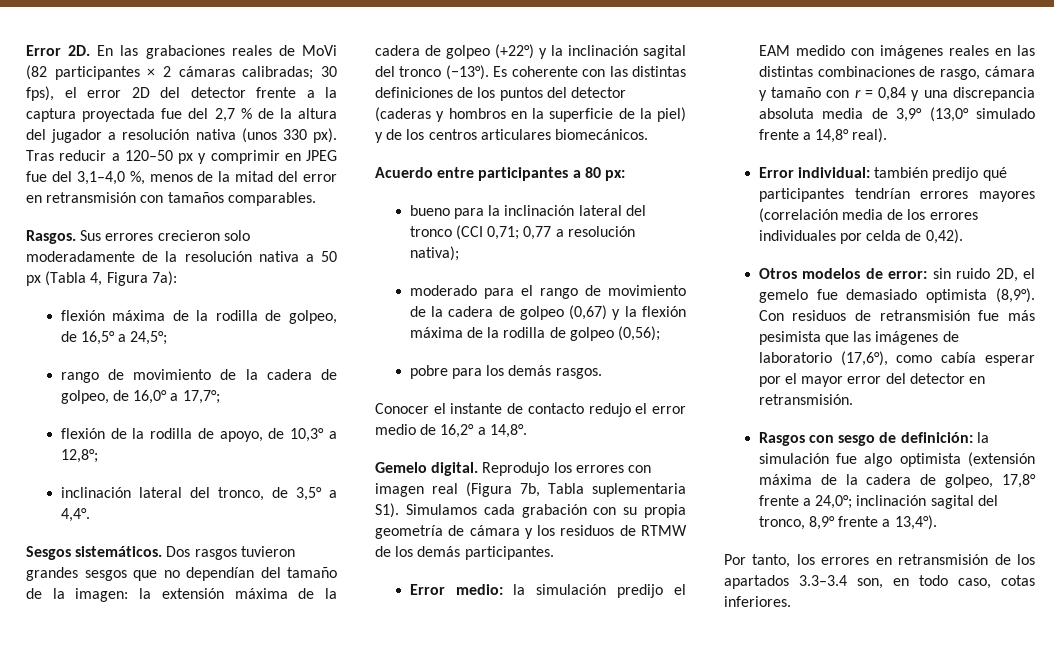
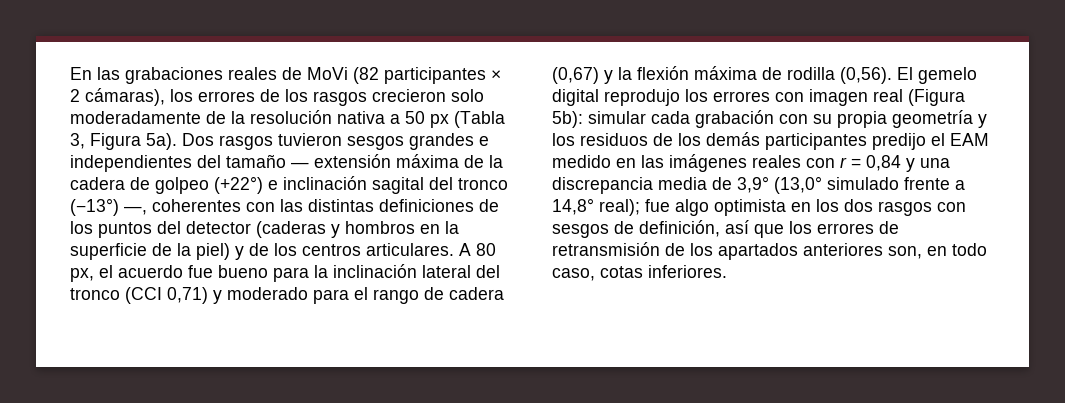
[26,45,91,56] Error 2D. -> (70, 73) none
[178,66,337,80] [26,86,337,101] [26,108,337,122] [26,128,337,143] [26,150,337,164] [26,171,337,185] [26,192,316,206] [26,230,154,244] cámaras calibradas; 30 fps), el error 2D del detector frente a la captura proyectada fue del 2,7 % de la altura del jugador a resolución nativa (unos 330 px). Tras reducir a 120–50 px y comprimir en JPEG fue del 3,1–4,0 %, menos de la mitad del error en retransmisión con tamaños comparables. // Rasgos. Sus errores -> [85,88,367,106] cámaras), los errores de los rasgos
[90,271,177,286] [60,310,337,324] [60,331,168,345] [60,369,337,383] [60,390,220,404] [60,428,337,442] [60,449,98,463] [60,487,337,501] [60,508,90,522] [26,546,295,560] [26,567,337,581] [26,588,152,602] 4, Figura 7a): // flexión máxima de la rodilla de golpeo, de 16,5° a 24,5°; // rango de movimiento de la cadera de golpeo, de 16,0° a 17,7°; // flexión de la rodilla de apoyo, de 10,3° a 12,8°; // inclinación lateral del tronco, de 3,5° a 4,4°. // Sesgos sistemáticos. Dos rasgos tuvieron grandes sesgos que no dependían del tamaño de la imagen: la -> [70,133,489,150] [70,154,309,172] 3, Figura 5a). Dos rasgos tuvieron sesgos grandes e independientes del tamaño —
[539,45,563,59] y la -> [268,180,278,190] e
[445,65,578,80] (−13°). Es coherente -> [70,198,241,216] (−13°) —, coherentes
[480,129,648,140] [375,167,625,181] articulares biomecánicos. // Acuerdo entre participantes a 80 px: // -> [366,243,496,256] [70,265,213,282] articulares. A 80 px, el acuerdo fue
[487,226,635,240] [409,246,459,261] 0,71; 0,77 a resolución nativa); // -> [167,287,222,304] 0,71) y
[608,285,686,296] [409,306,564,320] movimiento de la cadera de golpeo -> [449,287,504,300] cadera
[487,326,660,341] [409,365,602,379] [375,403,686,417] [375,424,527,438] [375,462,550,476] la rodilla de golpeo (0,56); // pobre para los demás rasgos. // Conocer el instante de contacto redujo el error medio de 16,2° a 14,8°. // Gemelo digital. Reprodujo -> [787,67,977,84] [552,89,680,106] rodilla (0,56). El gemelo digital reprodujo
[520,483,686,497] [375,503,477,518] 7b, Tabla suplementaria S1). Simulamos -> [552,111,646,128] 5b): simular
[448,525,520,536] de cámara -> (973, 119) none
[641,525,687,536] [375,546,554,560] [409,584,686,598] [758,45,1035,59] [758,66,1035,80] [758,87,822,101] RTMW de los demás participantes. // Error medio: la simulación predijo el EAM medido con imágenes reales en las distintas combinaciones de rasgo, cámara y tamaño -> [678,132,989,150] [552,154,801,172] los demás participantes predijo el EAM medido en las imágenes reales
[758,108,814,119] absoluta -> (653, 185) none
[852,128,888,143] [758,167,1007,181] [758,188,1035,202] [758,208,978,223] [758,229,963,244] [758,268,1035,282] [758,288,1035,303] [758,310,1035,321] [758,331,959,345] [758,351,1035,366] [758,373,985,387] [758,394,853,405] [758,432,989,446] [758,452,1035,467] [758,474,1036,488] [758,495,998,509] [758,515,937,530] [724,554,892,568] real). // Error individual: también predijo qué participantes tendrían errores mayores (correlación media de los errores individuales por celda de 0,42). // Otros modelos de error: sin ruido 2D, el gemelo fue demasiado optimista (8,9°). Con residuos de retransmisión fue más pesimista que las imágenes de laboratorio (17,6°), como cabía esperar por el mayor error del detector en retransmisión. // Rasgos con sesgo de definición: la simulación fue algo optimista (extensión máxima de la cadera de golpeo, 17,8° frente a 24,0°; inclinación sagital del tronco, 8,9° frente a 13,4°). // Por tanto, los errores en -> [599,199,966,216] [552,220,899,238] real); fue algo optimista en los dos rasgos con sesgos de definición, así que los errores de
[799,575,847,586] 3.3–3.4 -> [803,243,883,256] anteriores

